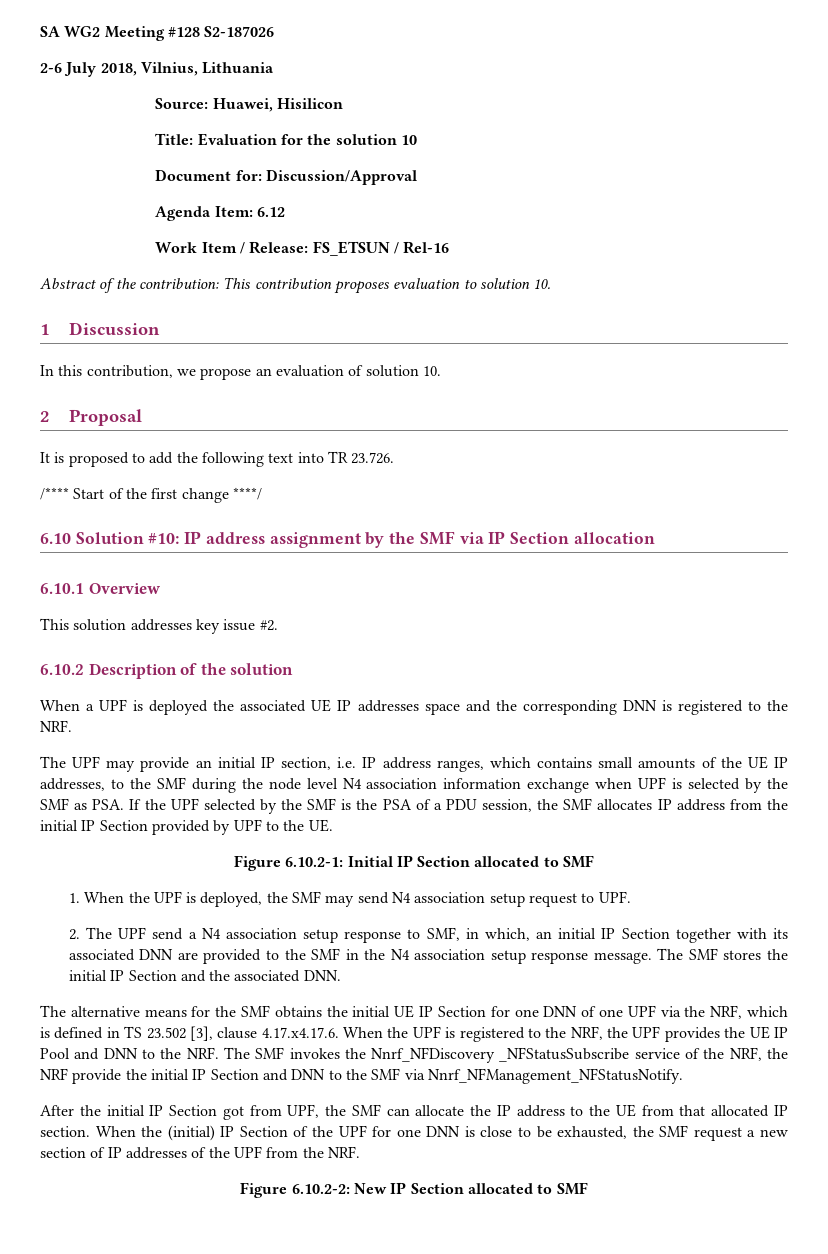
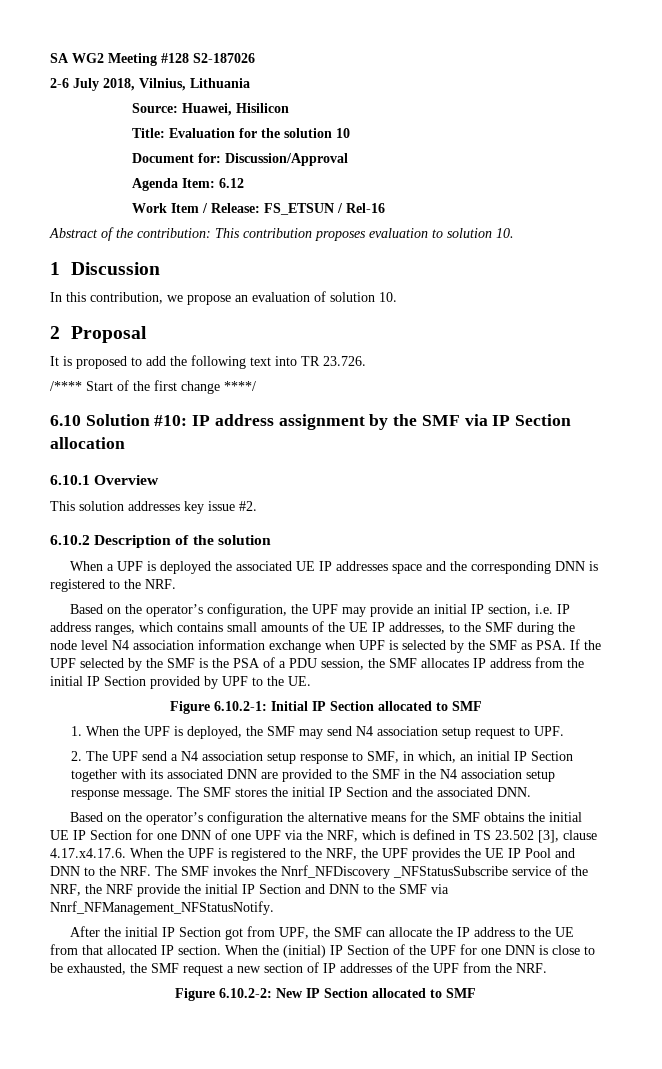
[40,756,66,768] The -> [69,603,308,617] Based on the operator’s configuration, the
[40,1005,66,1017] The -> [69,811,304,825] Based on the operator’s configuration the

